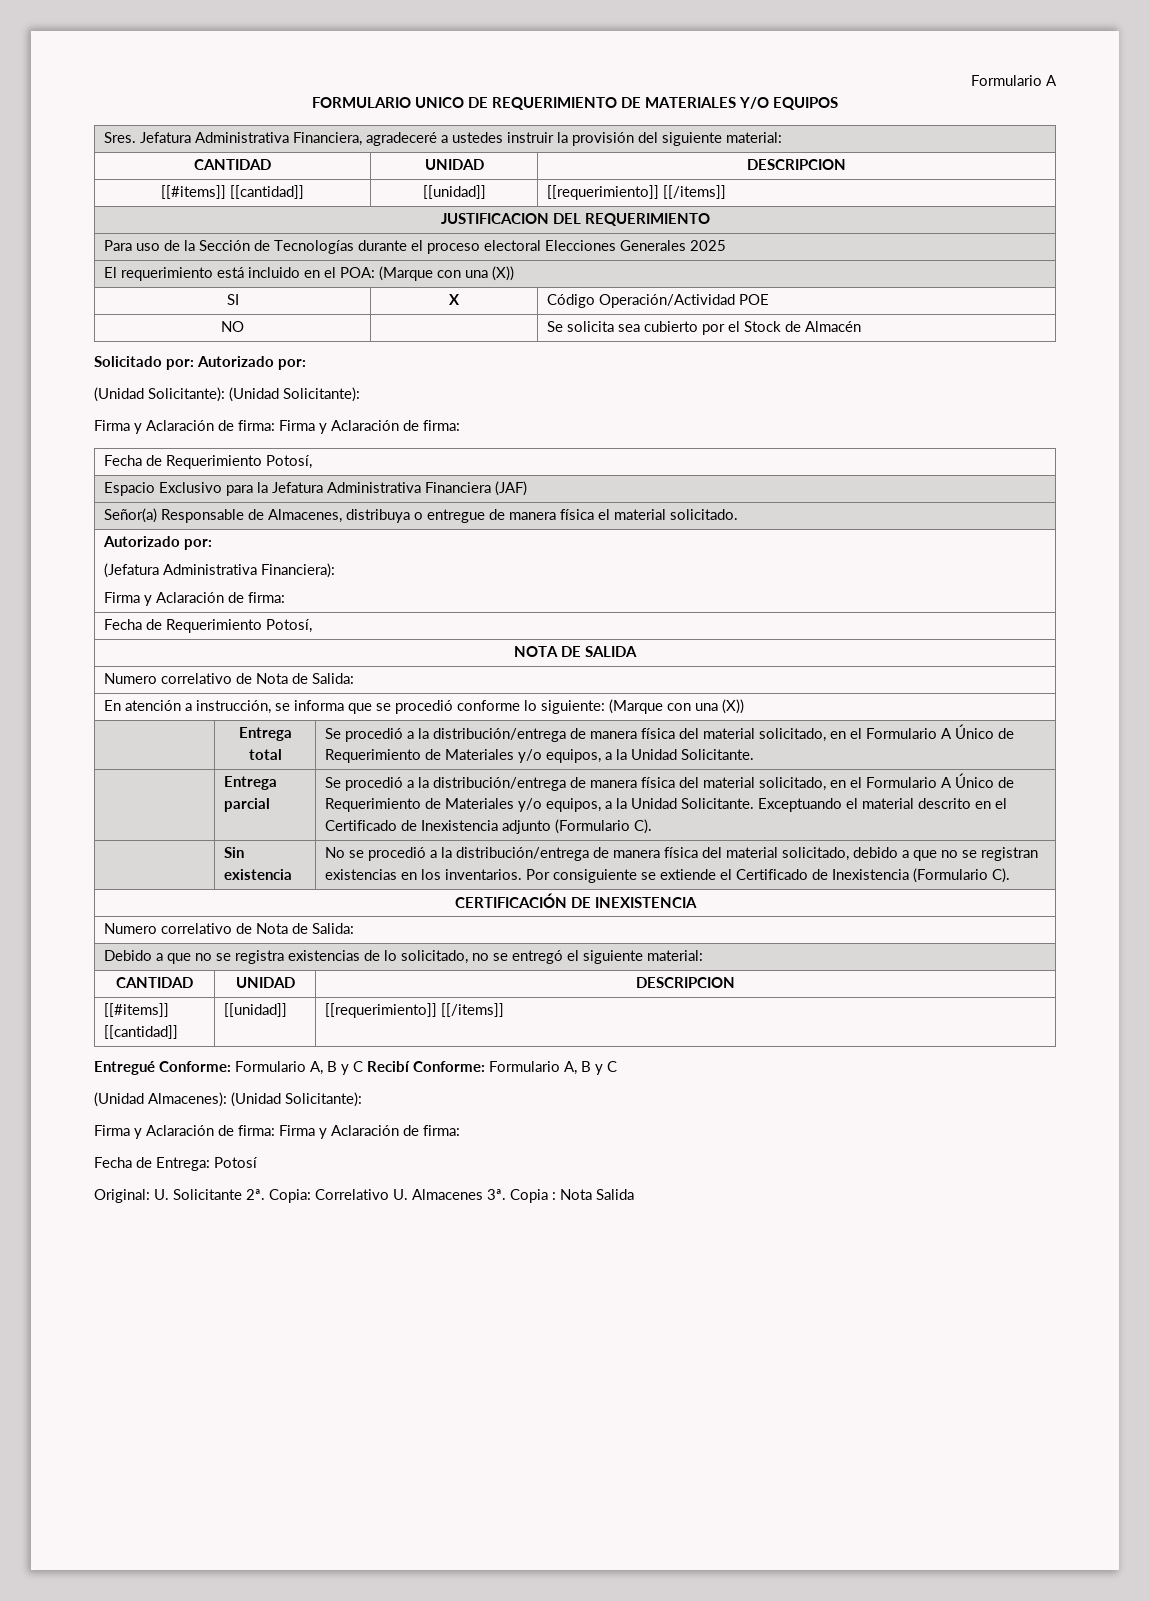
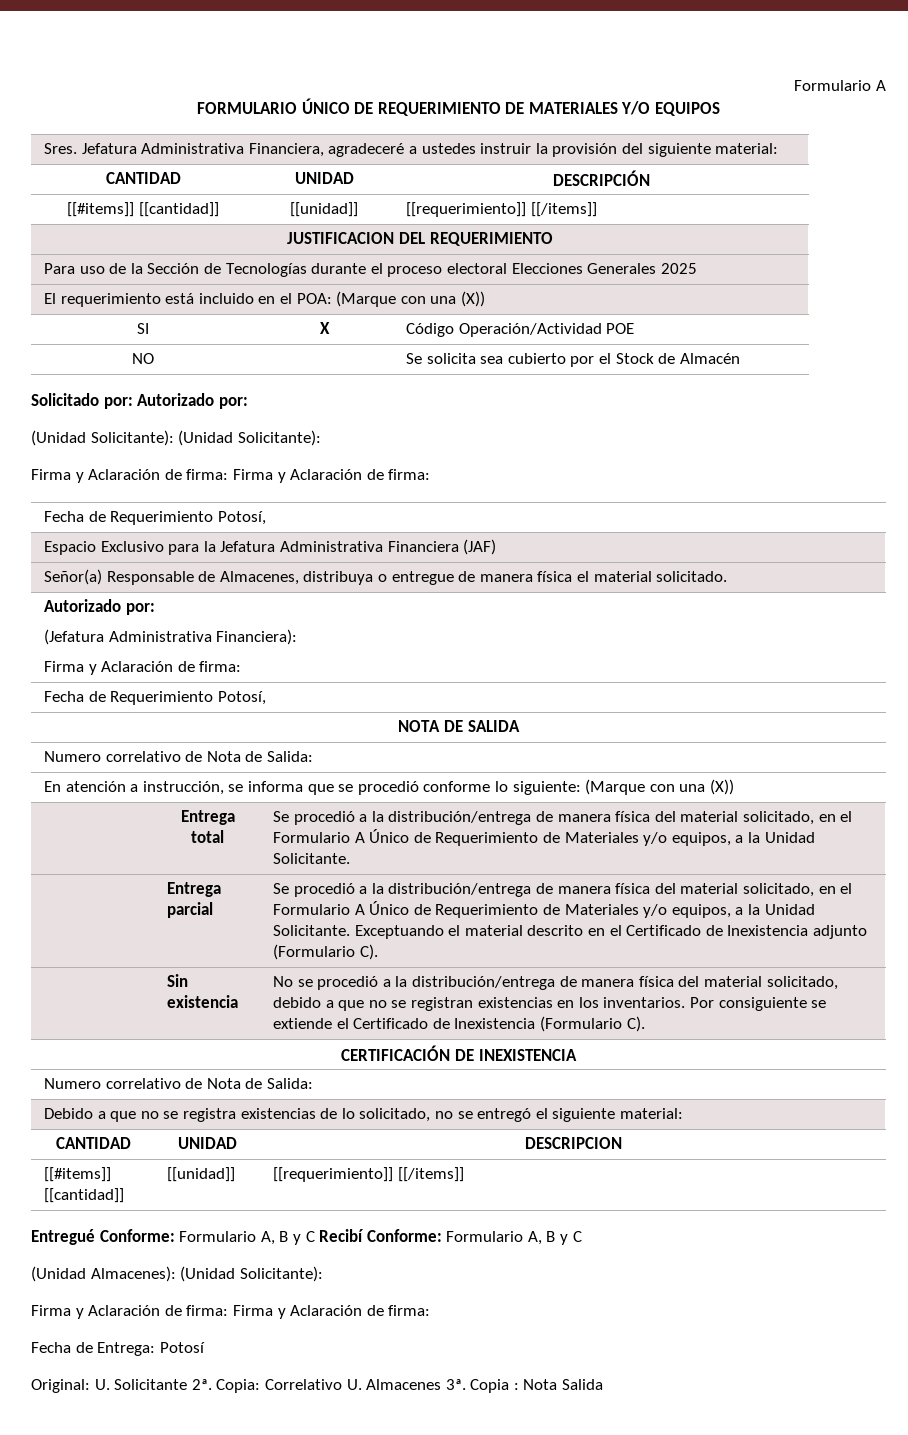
[415,97,464,108] UNICO -> [301,98,350,114] ÚNICO
[747,159,846,170] DESCRIPCION -> [552,170,650,186] DESCRIPCIÓN

